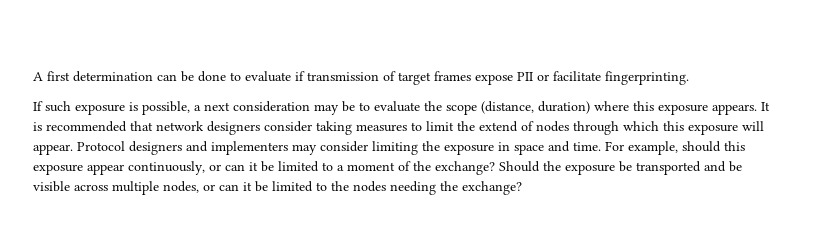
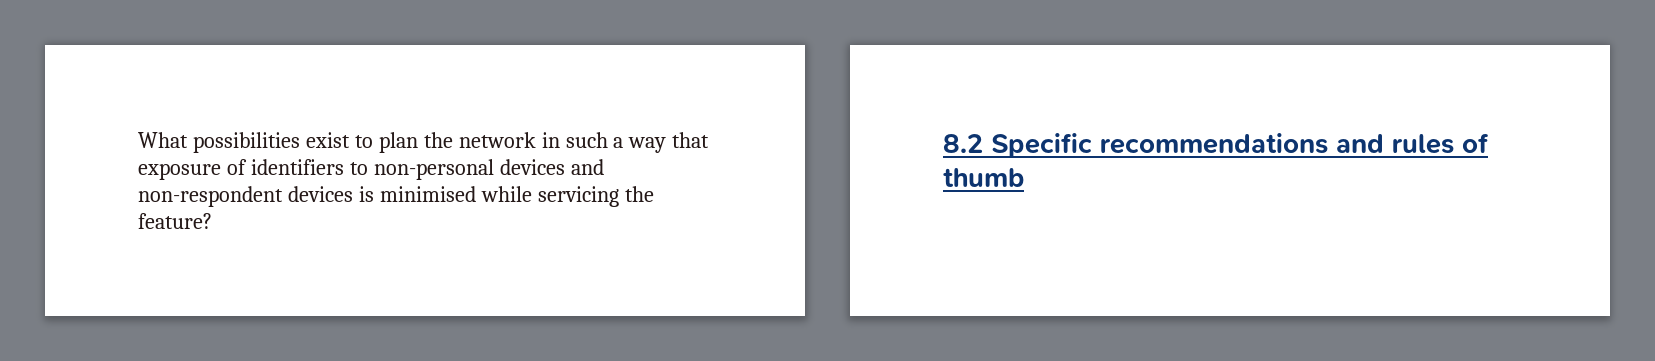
[33,71,689,85] [33,101,770,115] [33,121,764,135] [33,141,745,155] [33,161,742,175] [33,181,522,195] A first determination can be done to evaluate if transmission of target frames expose PII or facilitate fingerprinting. // If such exposure is possible, a next consideration may be to evaluate the scope (distance, duration) where this exposure appears. It is recommended that network designers consider taking measures to limit the extend of nodes through which this exposure will appear. Protocol designers and implementers may consider limiting the exposure in space and time. For example, should this exposure appear continuously, or can it be limited to a moment of the exchange? Should the exposure be transported and be visible across multiple nodes, or can it be limited to the nodes needing the exchange? -> [138,132,710,153] [138,159,604,180] [138,186,654,207] [138,213,212,229] [943,133,1489,158] [943,168,1024,187] What possibilities exist to plan the network in such a way that exposure of identifiers to non-personal devices and non-respondent devices is minimised while servicing the feature? // 8.2 Specific recommendations and rules of thumb

